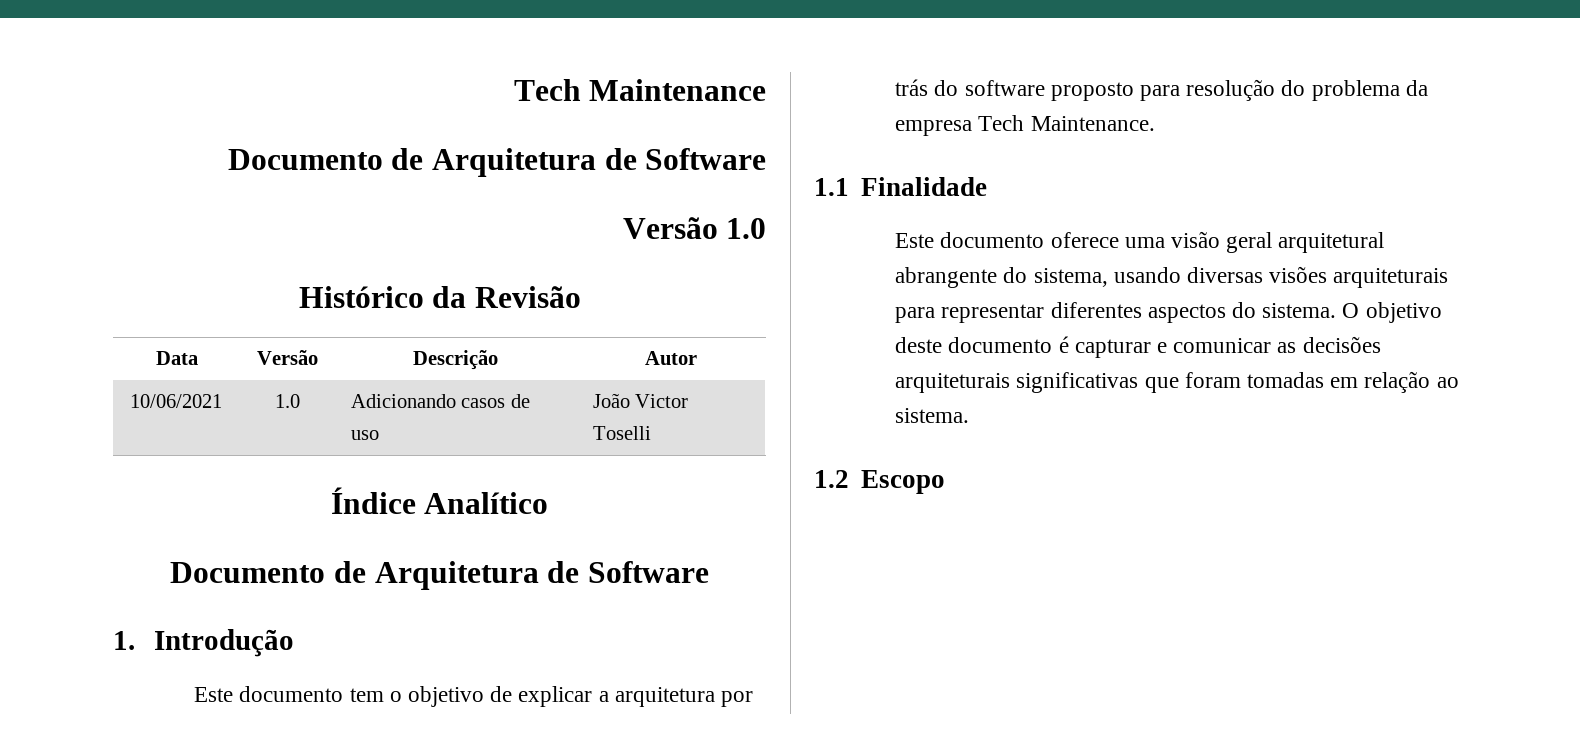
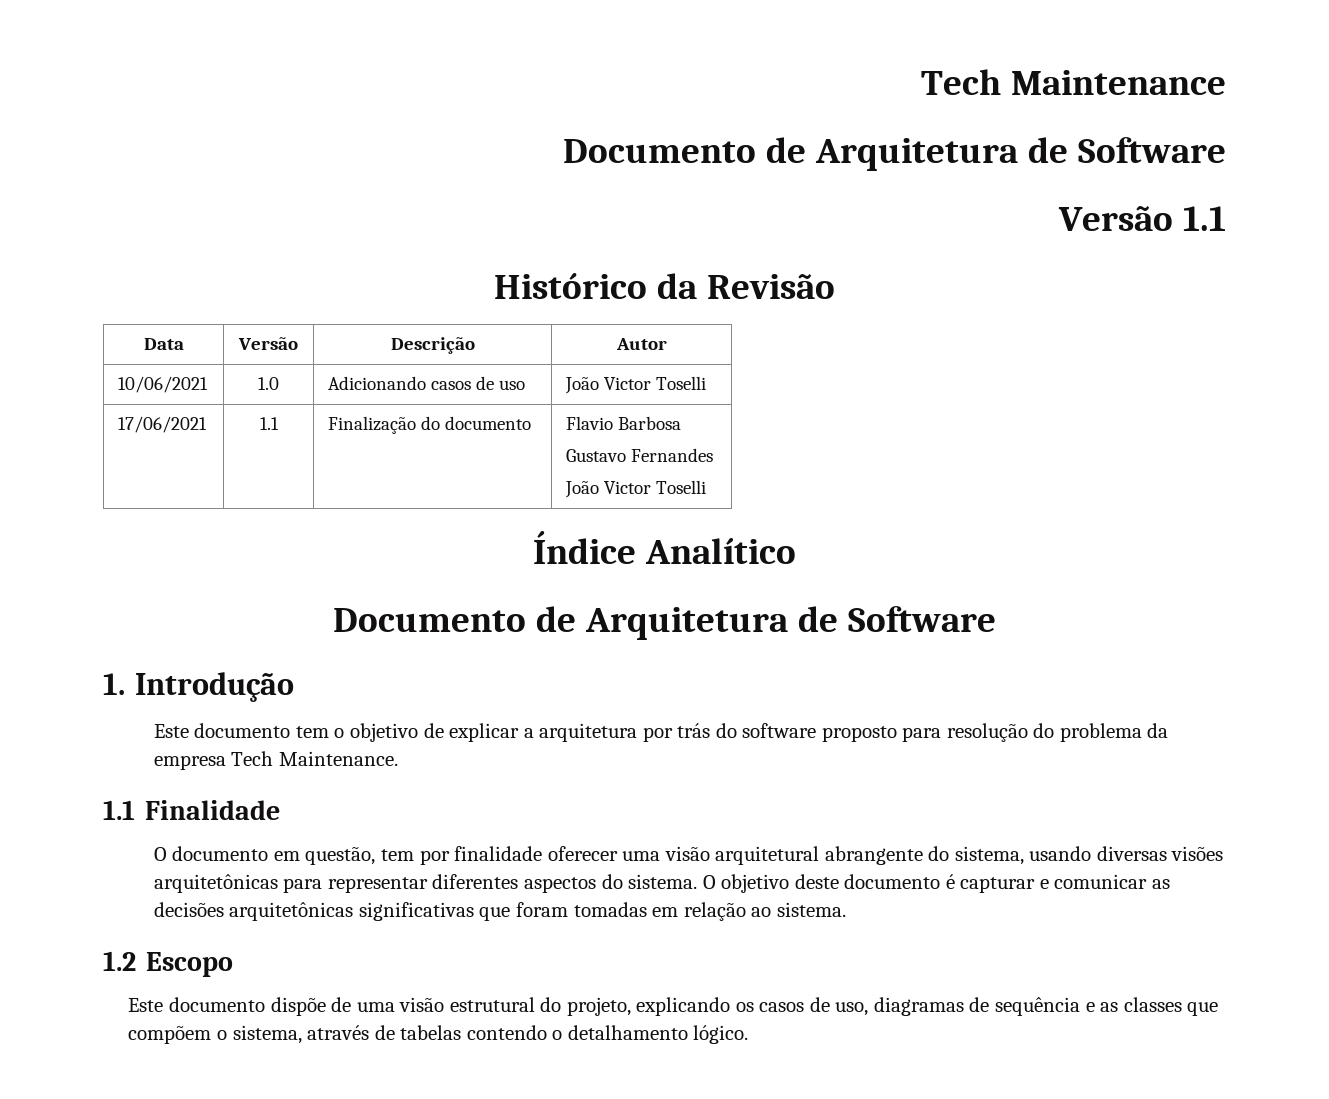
[726,218,766,239] 1.0 -> [1183,206,1226,231] 1.1
(651, 433) none -> [118,416,208,433] [259,417,279,430] [328,416,532,434] [566,416,682,430] [566,448,714,462] [565,480,707,498] // 17/06/2021 | 1.1 | Finalização do documento | Flavio Barbosa // Gustavo Fernandes // João Victor Toselli
[895,231,1273,253] Este documento oferece uma visão geral -> [153,846,710,865] O documento em questão, tem por finalidade oferecer uma visão
[1333,268,1449,288] arquiteturais -> [153,874,278,893] arquitetônicas
[895,373,1011,393] arquiteturais -> [229,902,354,921] arquitetônicas
(945, 482) none -> [128,997,1219,1016] [128,1025,749,1044] // Este documento dispõe de uma visão estrutural do projeto, explicando os casos de uso, diagramas de sequência e as classes que compõem o sistema, através de tabelas contendo o detalhamento lógico.

